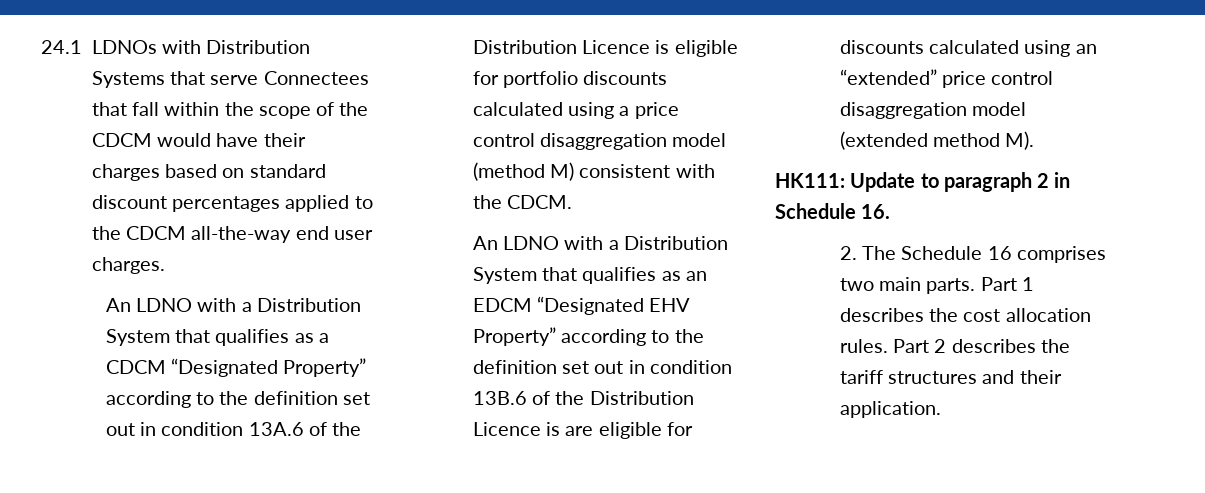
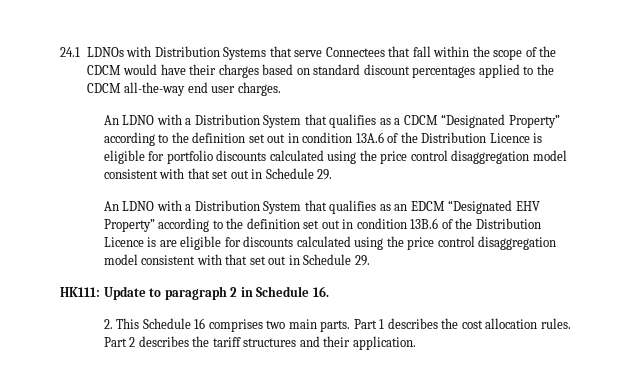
[619,102,679,119] [472,133,727,150] [472,162,715,181] [472,195,573,209] a price control disaggregation model (method M) consistent with the CDCM. -> [359,150,567,164] [103,168,333,180] the price control disaggregation model consistent with that set out in Schedule 29.
[1075,44,1097,54] [839,69,1054,88] [839,102,1027,119] [839,131,1035,150] an “extended” price control disaggregation model (extended method M). -> [386,236,557,250] [103,254,370,266] the price control disaggregation model consistent with that set out in Schedule 29.
[862,246,897,260] The -> [116,318,140,329] This

